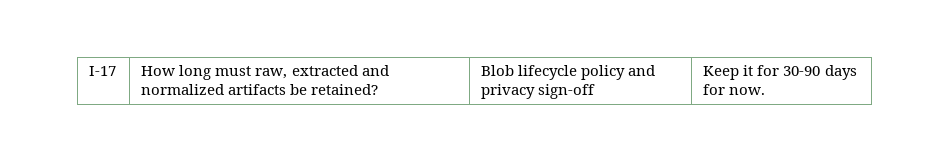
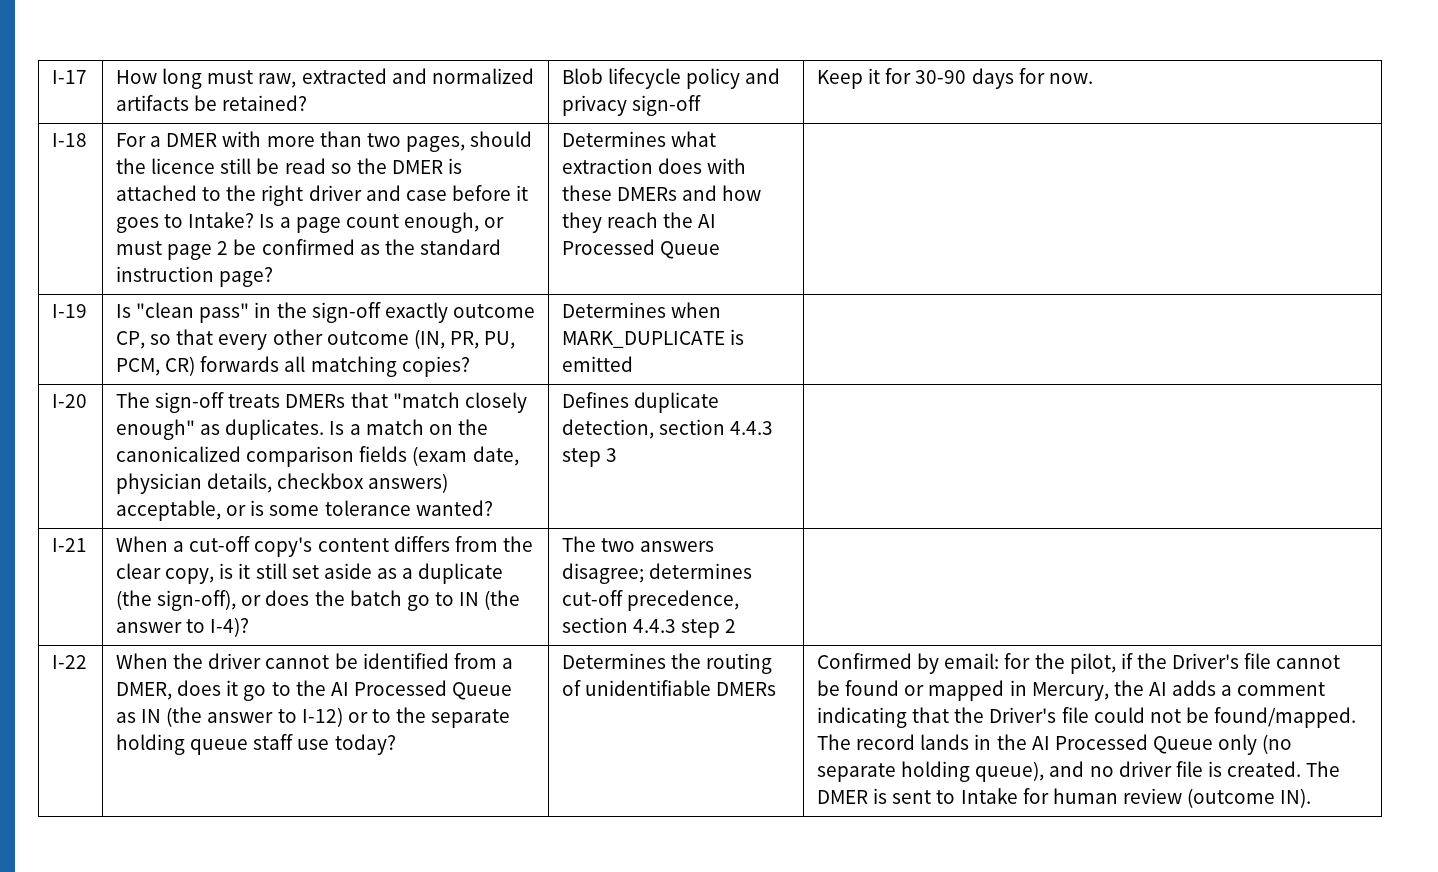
(766, 91) none -> [52,133,88,147] [116,131,533,152] [116,158,463,174] [116,185,529,206] [116,212,505,233] [116,239,501,260] [116,266,274,287] [562,131,717,147] [562,158,747,174] [562,185,762,201] [562,212,717,233] [562,239,721,259] [52,304,88,318] [116,302,535,323] [116,329,516,350] [116,356,470,377] [562,302,722,318] [562,329,745,348] [562,356,634,372] [52,394,88,408] [116,392,527,413] [116,419,488,440] [116,446,519,467] [116,473,449,494] [116,500,493,521] [562,392,720,413] [562,419,774,439] [562,448,618,467] [52,538,88,552] [116,536,533,557] [116,563,504,584] [116,590,521,611] [116,617,250,637] [562,536,715,552] [562,563,753,584] [562,590,740,611] [562,617,737,638] [52,655,88,669] [116,653,513,669] [116,680,513,701] [116,707,511,728] [116,734,396,755] [562,653,773,674] [562,680,777,696] [817,653,1341,674] [817,680,1326,701] [817,707,1357,728] [817,734,1293,755] [817,761,1341,782] [817,788,1312,808] // I-18 | For a DMER with more than two pages, should the licence still be read so the DMER is attached to the right driver and case before it goes to Intake? Is a page count enough, or must page 2 be confirmed as the standard instruction page? | Determines what extraction does with these DMERs and how they reach the AI Processed Queue | // I-19 | Is "clean pass" in the sign-off exactly outcome CP, so that every other outcome (IN, PR, PU, PCM, CR) forwards all matching copies? | Determines when MARK_DUPLICATE is emitted | // I-20 | The sign-off treats DMERs that "match closely enough" as duplicates. Is a match on the canonicalized comparison fields (exam date, physician details, checkbox answers) acceptable, or is some tolerance wanted? | Defines duplicate detection, section 4.4.3 step 3 | // I-21 | When a cut-off copy's content differs from the clear copy, is it still set aside as a duplicate (the sign-off), or does the batch go to IN (the answer to I-4)? | The two answers disagree; determines cut-off precedence, section 4.4.3 step 2 | // I-22 | When the driver cannot be identified from a DMER, does it go to the AI Processed Queue as IN (the answer to I-12) or to the separate holding queue staff use today? | Determines the routing of unidentifiable DMERs | Confirmed by email: for the pilot, if the Driver's file cannot be found or mapped in Mercury, the AI adds a comment indicating that the Driver's file could not be found/mapped. The record lands in the AI Processed Queue only (no separate holding queue), and no driver file is created. The DMER is sent to Intake for human review (outcome IN).

